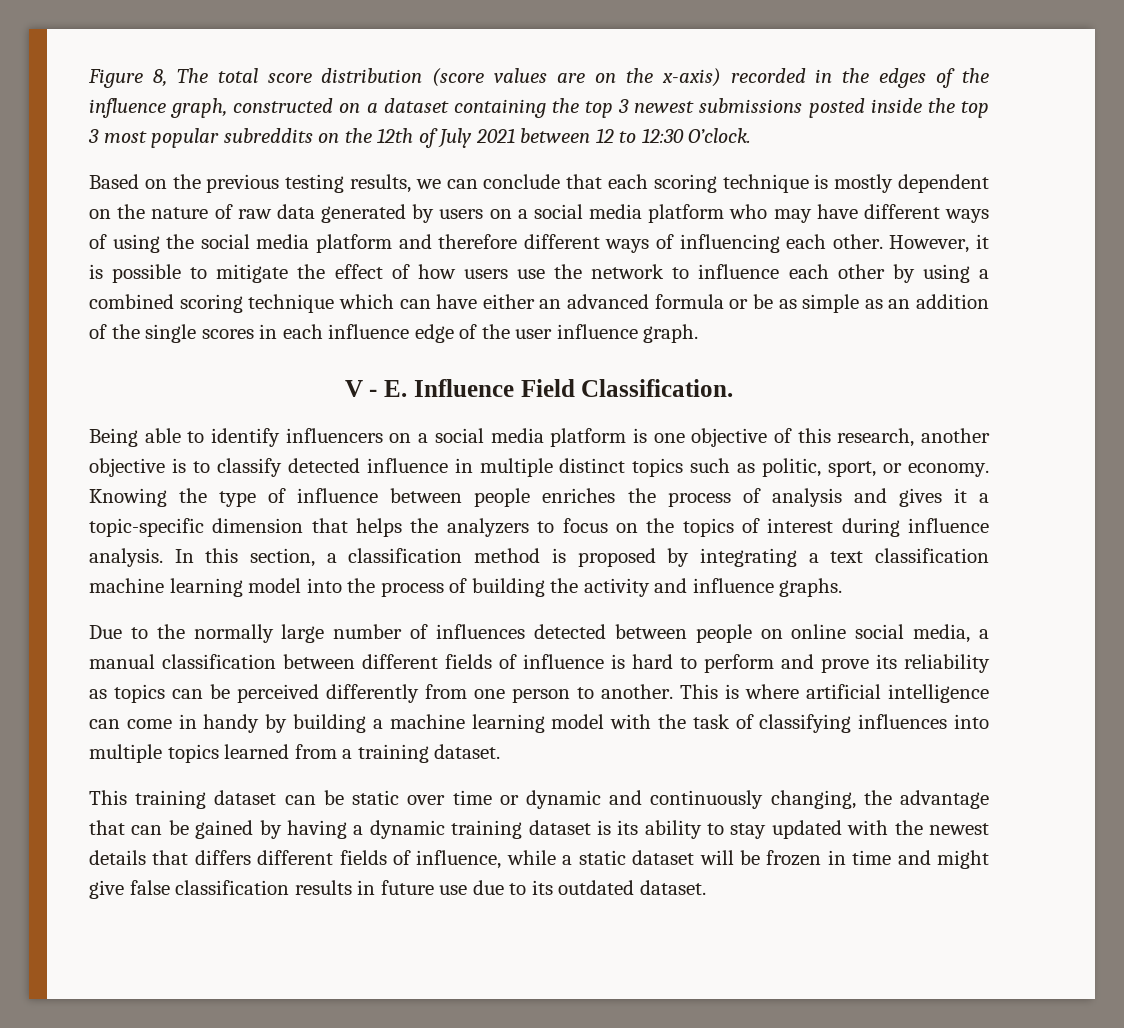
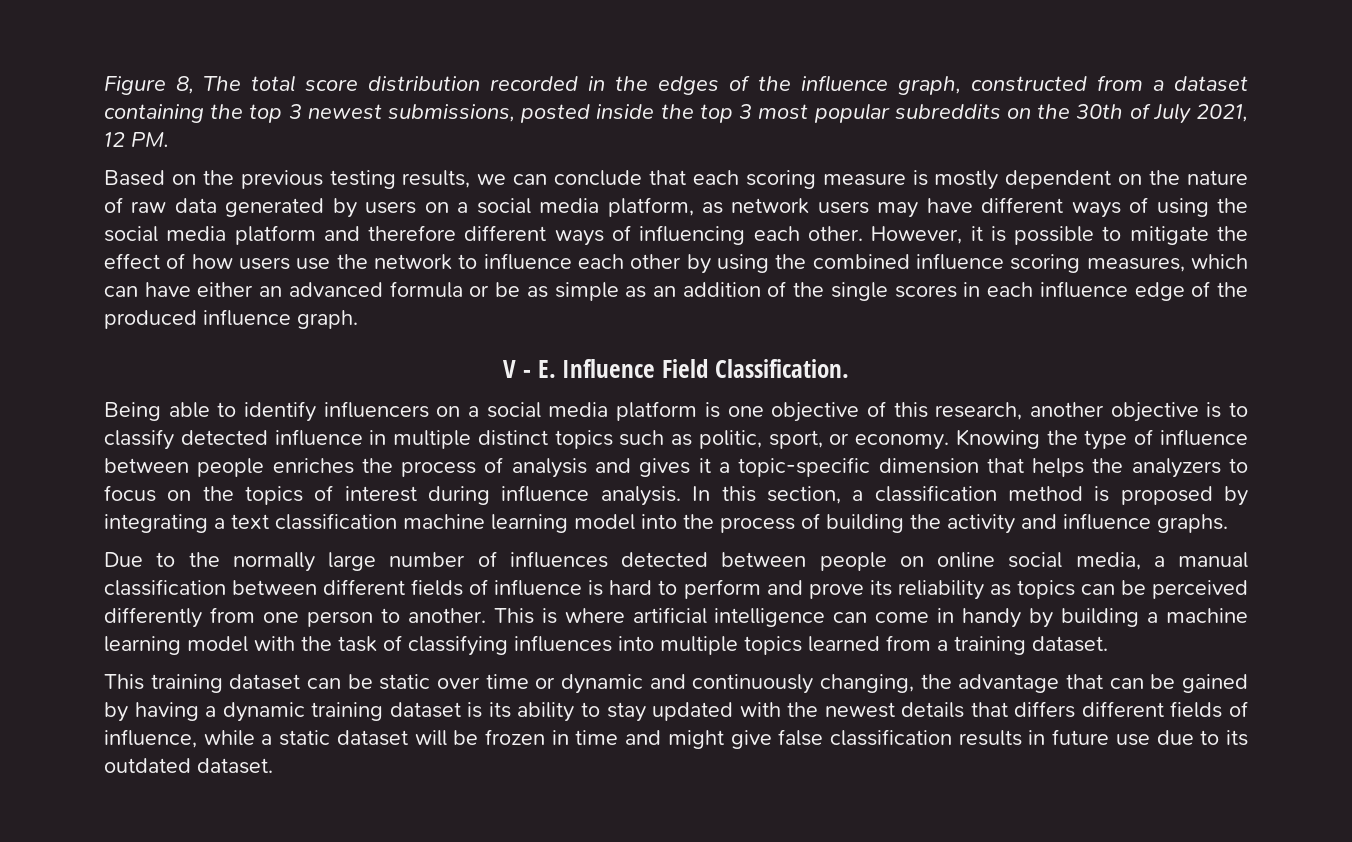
[432,68,721,87] (score values are on the x-axis) -> (480, 83) none
[339,103,361,113] on -> [1097,75,1143,91] from
[699,98,803,113] submissions -> [388,104,516,122] submissions,
[377,128,414,143] 12th -> [1076,104,1124,119] 30th
[475,128,752,143] 2021 between 12 to 12:30 O’clock. -> [1195,104,1248,122] [104,132,169,147] 2021, 12 PM.
[722,174,809,193] technique -> [822,173,906,186] measure
[648,204,768,223] platform who -> [607,197,869,217] platform, as network users
[978,269,989,279] [89,294,335,313] a combined scoring technique -> [775,253,1185,273] the combined influence scoring measures,
[515,329,553,339] user -> [104,310,197,329] produced

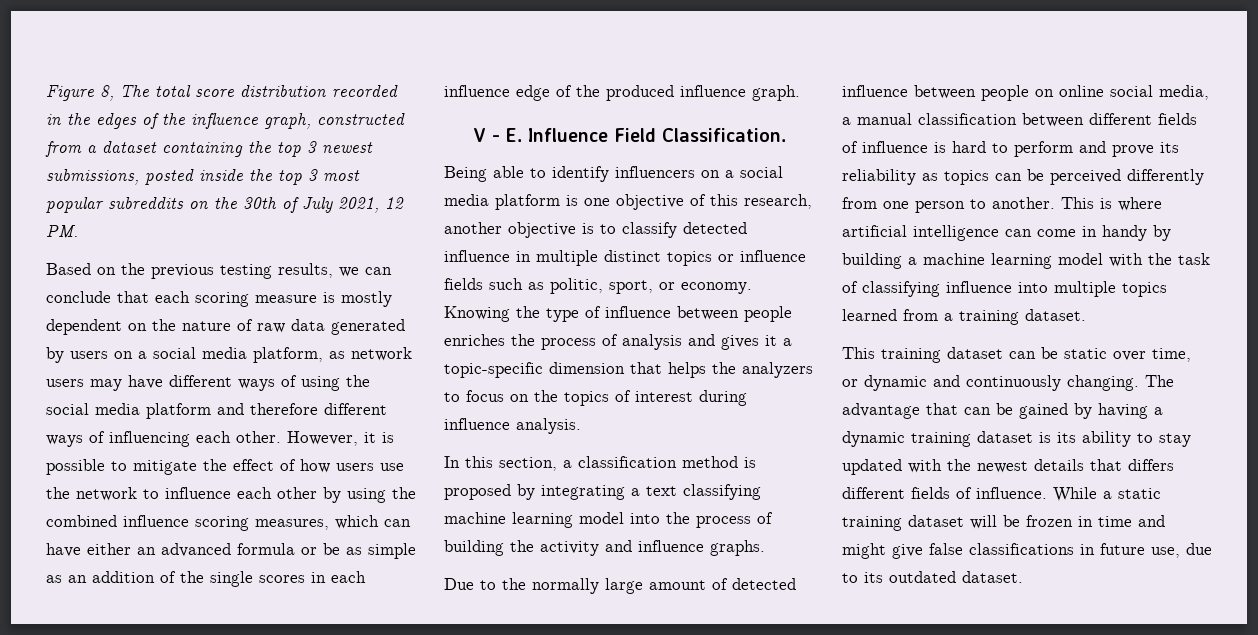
(613, 439) none -> [718,250,806,262] [444,278,483,290] or influence fields
(681, 496) none -> (581, 426) //
[275,513,397,530] classification -> [683,484,761,500] classifying
[389,551,708,568] number of influences detected -> [649,578,796,590] [842,85,908,97] amount of detected influence
[514,635,612,652] influences -> [946,281,1012,293] influence
[485,674,529,689] time -> [1152,348,1191,362] time,
[819,674,952,693] changing, the -> [1067,375,1174,391] changing. The
[104,729,255,748] influence, while -> [976,487,1097,502] influence. While
(331, 738) none -> [842,516,902,531] training
[829,729,1022,746] classification results -> [969,543,1074,555] classifications
[1115,734,1150,746] use -> [1151,547,1180,558] use,

